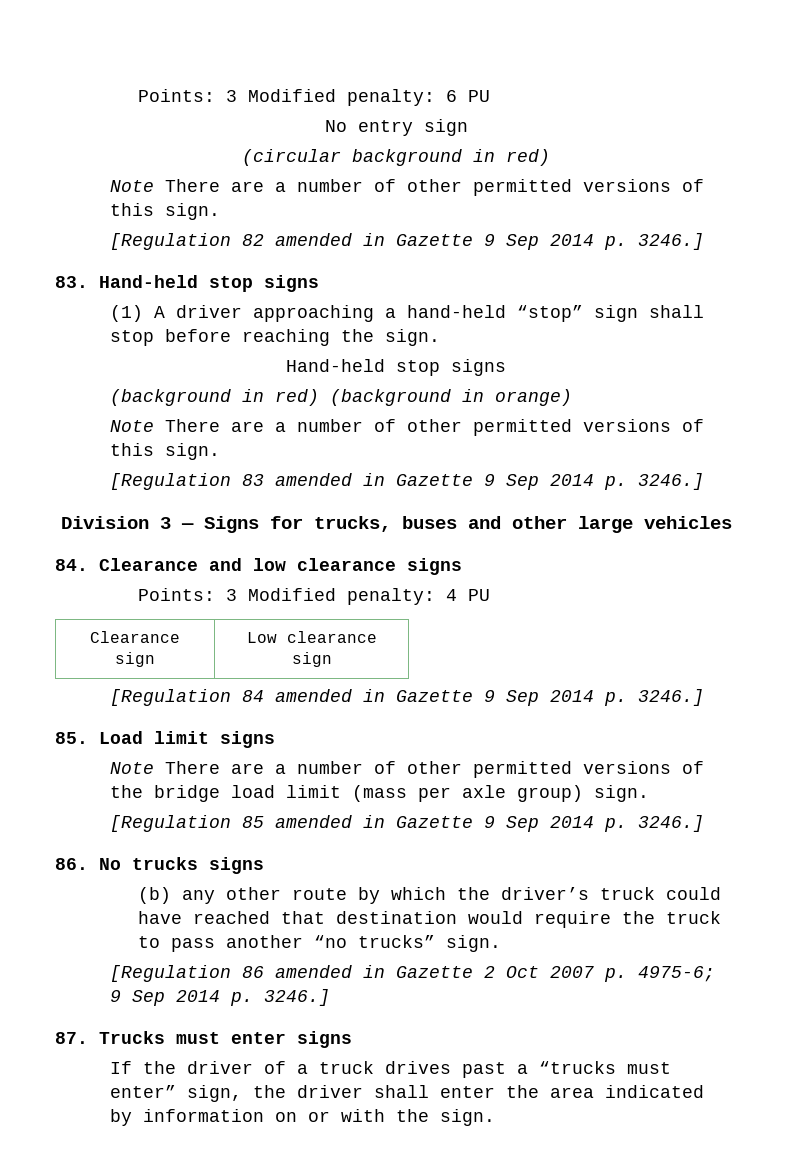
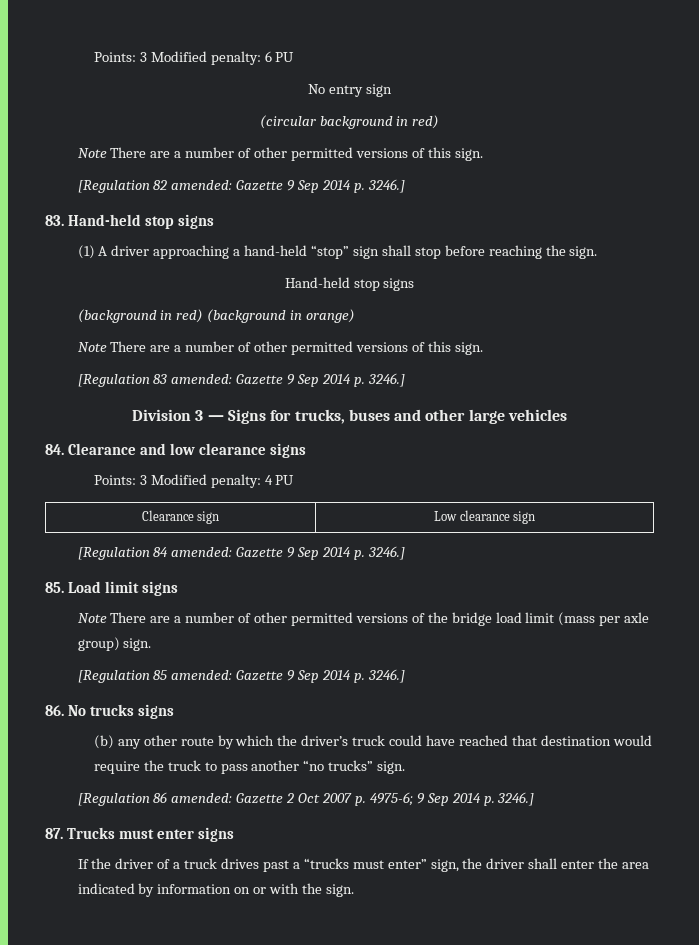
[275,233,386,246] amended in -> [171,180,233,190] amended:
[275,473,386,486] amended in -> [171,374,233,384] amended:
[275,689,386,702] amended in -> [171,547,233,557] amended:
[275,815,386,828] amended in -> [171,670,233,680] amended:
[275,965,386,978] amended in -> [171,793,233,803] amended:

